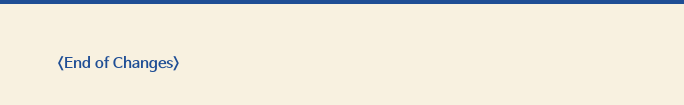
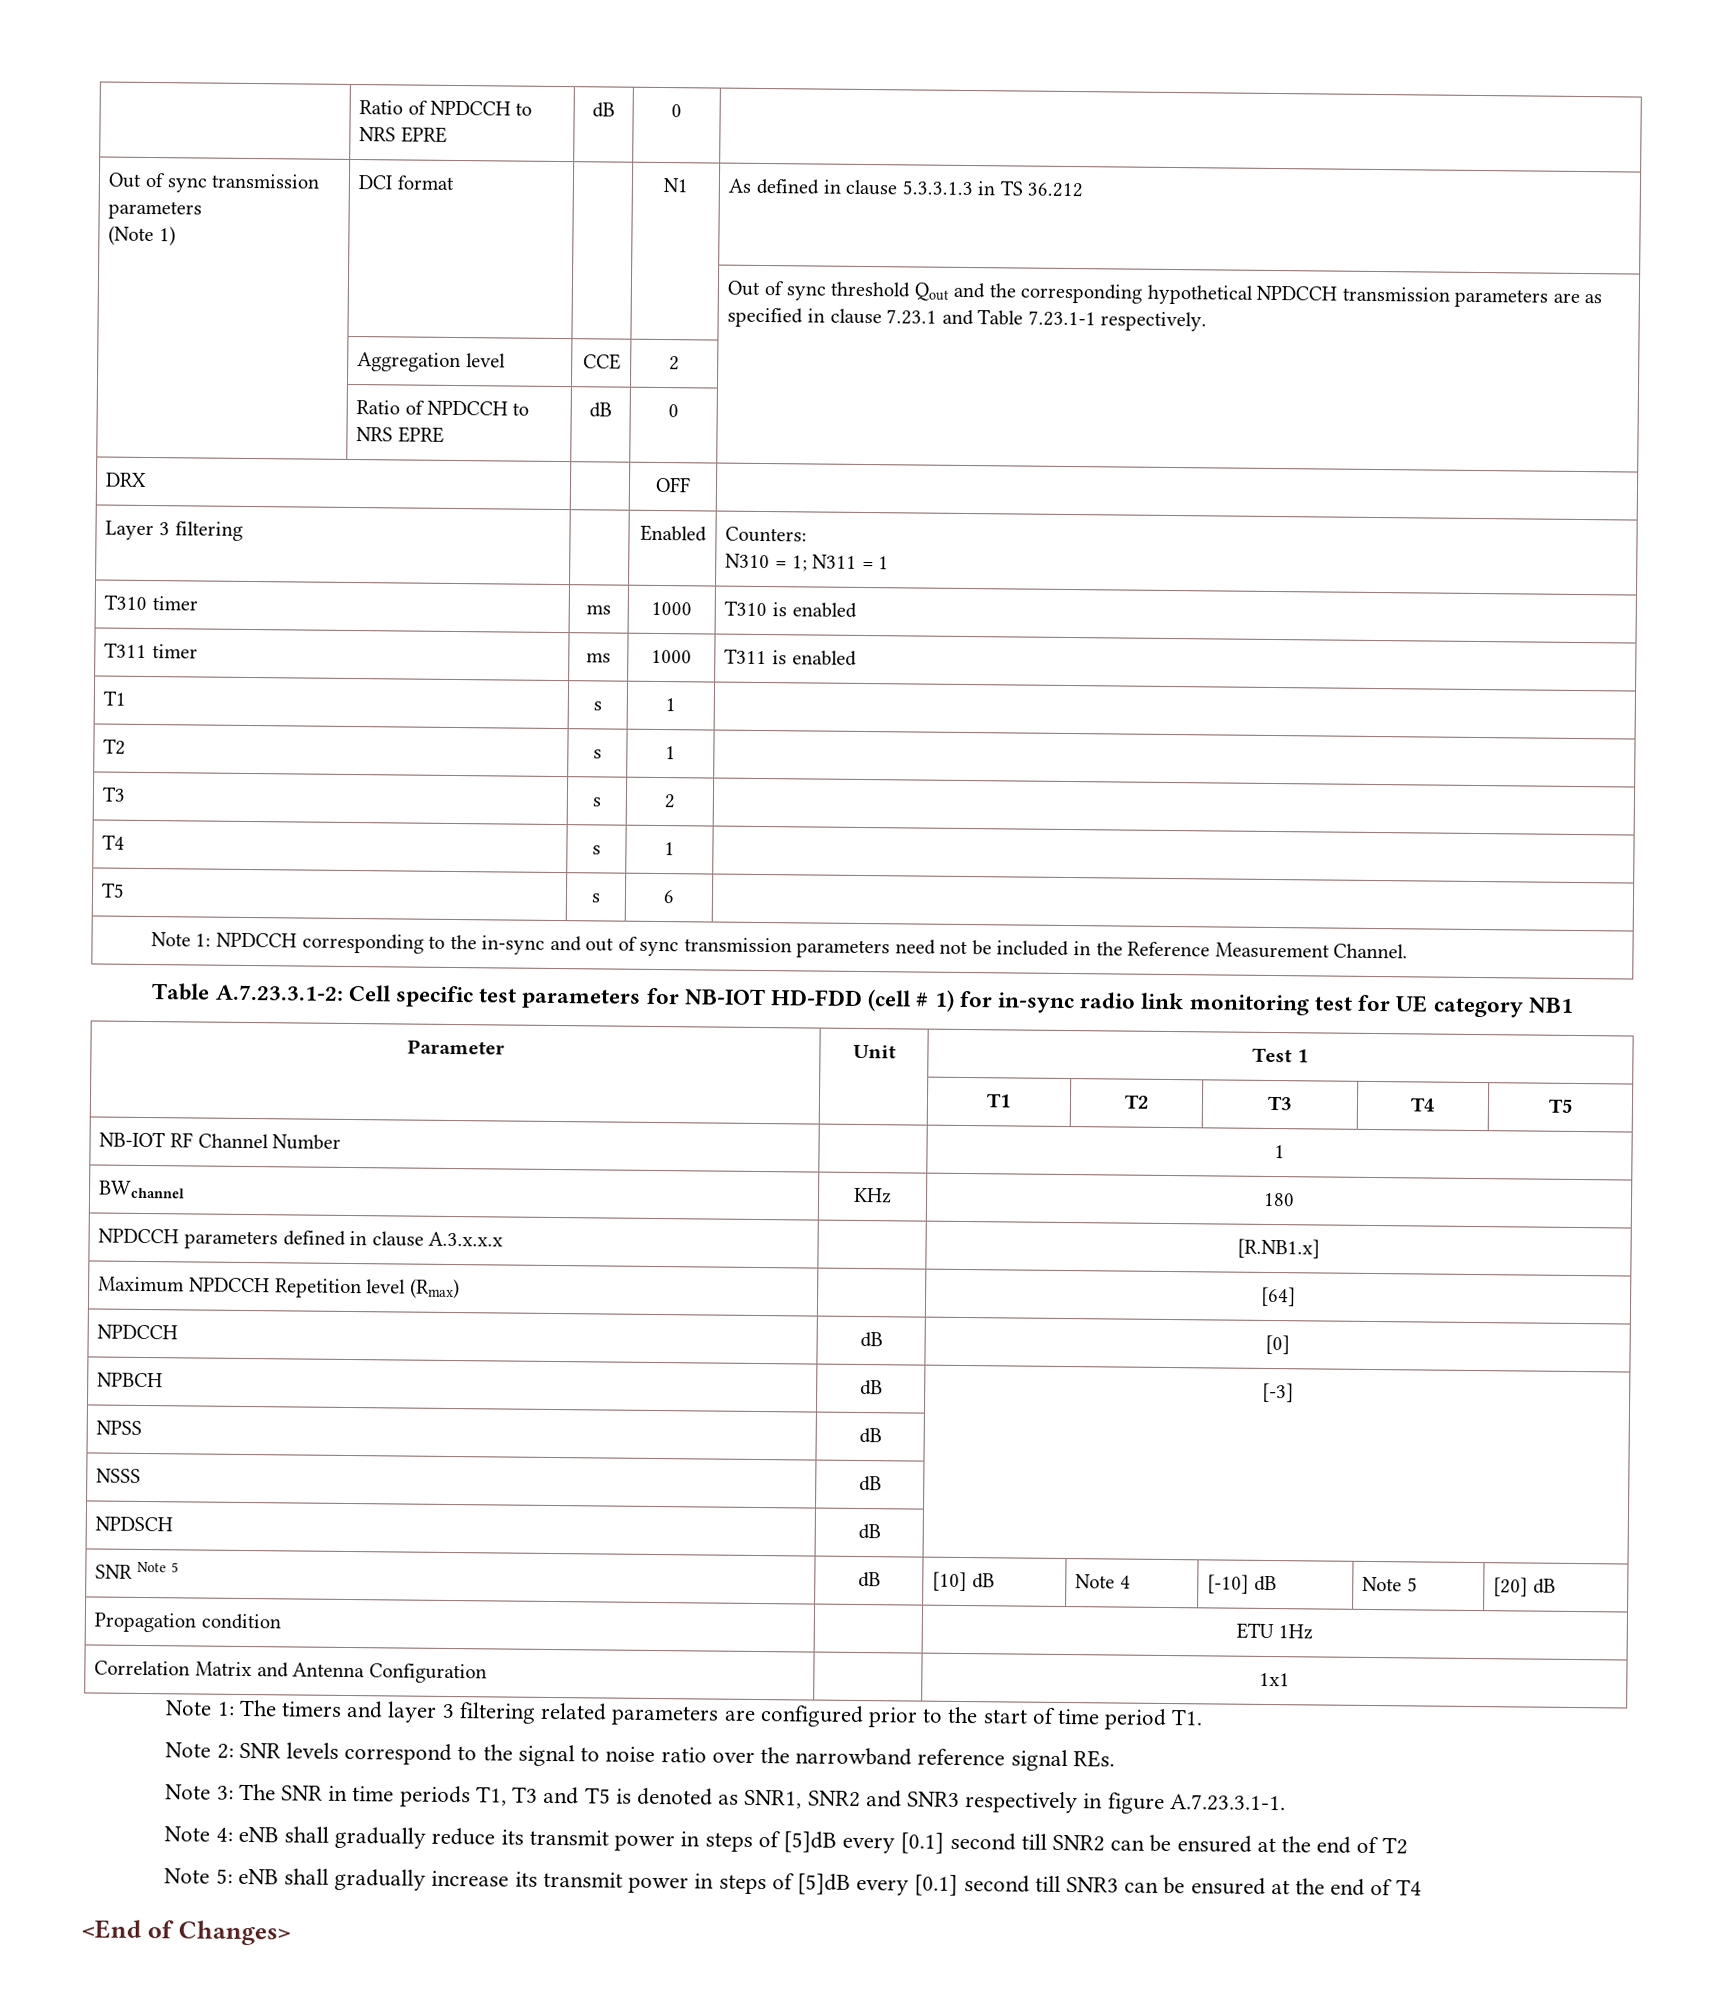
(57, 63) none -> [359,100,533,116] [359,126,448,143] [592,102,615,118] [671,104,682,118] [108,172,321,193] [108,200,203,220] [108,225,177,247] [358,175,456,190] [663,178,688,193] [728,178,1084,198] [727,280,1603,308] [727,307,1208,332] [357,352,507,373] [582,353,621,370] [669,356,680,371] [356,400,530,416] [356,426,445,443] [589,402,612,418] [668,404,679,418] [105,472,148,487] [655,476,691,493] [105,520,243,541] [639,524,707,542] [725,526,808,543] [725,553,890,572] [104,594,199,611] [586,604,611,615] [651,601,692,616] [724,600,857,618] [104,642,199,659] [586,652,611,663] [651,649,692,664] [724,648,857,666] [103,690,127,706] [593,701,602,711] [665,698,676,712] [103,738,127,755] [593,749,602,759] [665,746,676,760] [102,786,127,802] [592,797,601,807] [664,794,675,809] [102,834,126,850] [592,845,601,855] [664,842,675,856] [101,882,126,898] [591,893,600,903] [663,890,675,904] [150,932,1409,959] [151,983,1574,1018] [406,1039,505,1055] [852,1044,896,1059] [1252,1047,1309,1063] [986,1093,1012,1108] [1123,1094,1150,1109] [1267,1095,1293,1111] [1410,1097,1436,1112] [1547,1098,1574,1113] [99,1131,342,1150] [1274,1145,1285,1159] [99,1180,186,1199] [853,1187,892,1204] [1263,1192,1295,1207] [98,1228,504,1250] [1237,1238,1320,1259] [98,1276,460,1300] [1260,1286,1296,1307] [97,1324,179,1340] [859,1331,883,1348] [1265,1334,1290,1355] [97,1372,164,1388] [859,1379,883,1396] [1261,1382,1294,1403] [96,1420,143,1435] [858,1427,882,1444] [96,1468,142,1483] [858,1475,882,1492] [95,1516,174,1532] [857,1523,881,1540] [95,1561,179,1579] [857,1571,881,1588] [932,1571,996,1592] [1075,1574,1132,1589] [1207,1574,1278,1594] [1362,1576,1419,1592] [1493,1577,1557,1597] [94,1612,282,1633] [1235,1622,1314,1640] [94,1660,487,1684] [1259,1672,1290,1687] [165,1699,1204,1731] [165,1742,1115,1772] [165,1783,1286,1814] [164,1826,1408,1855] [164,1868,1422,1896] | Ratio of NPDCCH to NRS EPRE | dB | 0 | // Out of sync transmission parameters // (Note 1) | DCI format | | N1 | As defined in clause 5.3.3.1.3 in TS 36.212 // | | | | Out of sync threshold Qout and the corresponding hypothetical NPDCCH transmission parameters are as specified in clause 7.23.1 and Table 7.23.1-1 respectively. // | Aggregation level | CCE | 2 | // | Ratio of NPDCCH to NRS EPRE | dB | 0 | // DRX | | OFF | // Layer 3 filtering | | Enabled | Counters: // N310 = 1; N311 = 1 // T310 timer | ms | 1000 | T310 is enabled // T311 timer | ms | 1000 | T311 is enabled // T1 | s | 1 | // T2 | s | 1 | // T3 | s | 2 | // T4 | s | 1 | // T5 | s | 6 | // Note 1: NPDCCH corresponding to the in-sync and out of sync transmission parameters need not be included in the Reference Measurement Channel. // Table A.7.23.3.1-2: Cell specific test parameters for NB-IOT HD-FDD (cell # 1) for in-sync radio link monitoring test for UE category NB1 // Parameter | Unit | Test 1 // | | T1 | T2 | T3 | T4 | T5 // NB-IOT RF Channel Number | | 1 // BWchannel | KHz | 180 // NPDCCH parameters defined in clause A.3.x.x.x | | [R.NB1.x] // Maximum NPDCCH Repetition level (Rmax) | | [64] // NPDCCH | dB | [0] // NPBCH | dB | [-3] // NPSS | dB | // NSSS | dB | // NPDSCH | dB | // SNR Note 5 | dB | [10] dB | Note 4 | [-10] dB | Note 5 | [20] dB // Propagation condition | | ETU 1Hz // Correlation Matrix and Antenna Configuration | | 1x1 // Note 1: The timers and layer 3 filtering related parameters are configured prior to the start of time period T1. // Note 2: SNR levels correspond to the signal to noise ratio over the narrowband reference signal REs. // Note 3: The SNR in time periods T1, T3 and T5 is denoted as SNR1, SNR2 and SNR3 respectively in figure A.7.23.3.1-1. // Note 4: eNB shall gradually reduce its transmit power in steps of [5]dB every [0.1] second till SNR2 can be ensured at the end of T2 // Note 5: eNB shall gradually increase its transmit power in steps of [5]dB every [0.1] second till SNR3 can be ensured at the end of T4 //

